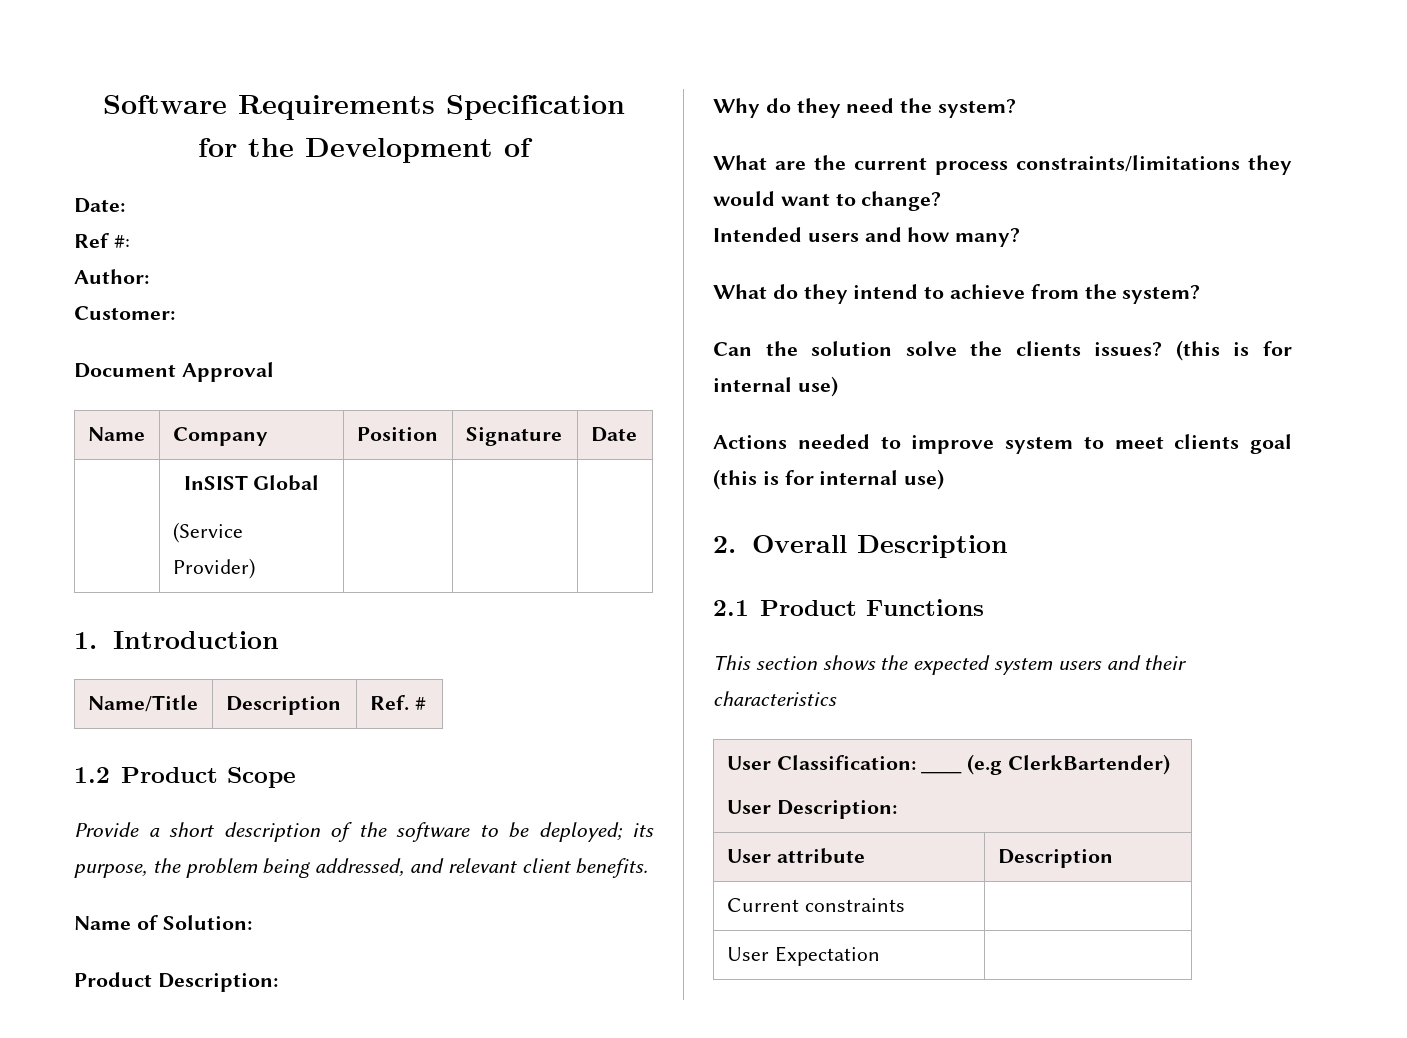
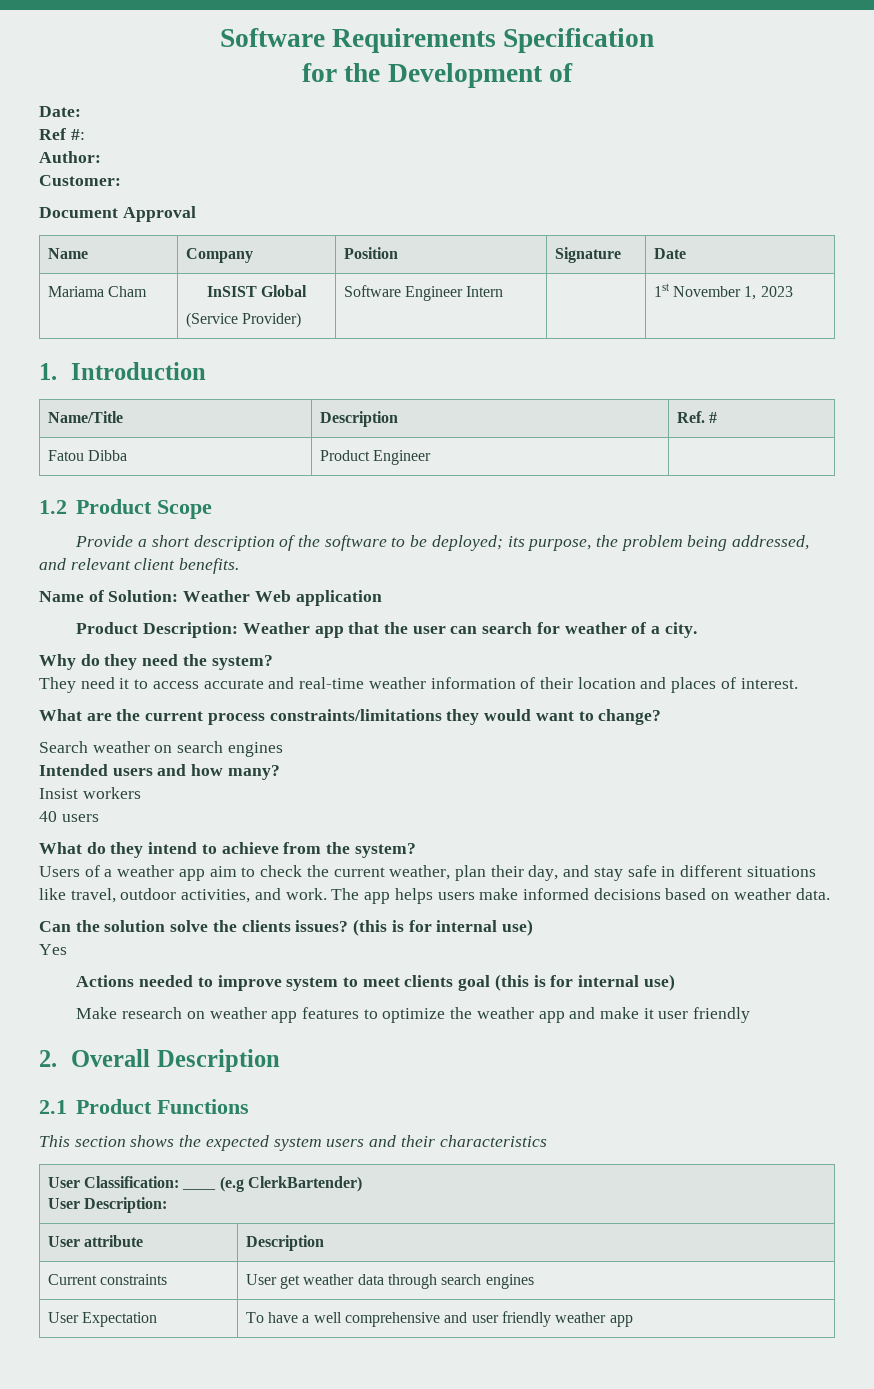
(637, 434) none -> [47,286,147,297] Mariama Cham
(255, 568) | | -> [343,285,504,301] [653,283,793,300] Software Engineer Intern | | 1st November 1, 2023
(426, 703) none -> [47,450,127,461] [319,450,431,465] // Fatou Dibba | Product Engineer |
(252, 922) none -> [183,590,382,606] Weather Web application
(278, 982) none -> [242,622,697,638] Weather app that the user can search for weather of a city.
(1017, 108) none -> [39,677,798,693] // They need it to access accurate and real-time weather information of their location and places of interest.
(942, 201) none -> [39,741,283,757] // Search weather on search engines
(1021, 237) none -> [39,787,141,799] [39,811,99,822] // Insist workers // 40 users
(1201, 294) none -> [39,865,816,881] [39,888,830,904] // Users of a weather app aim to check the current weather, plan their day, and stay safe in different situations like travel, outdoor activities, and work. The app helps users make informed decisions based on weather data.
(838, 386) none -> [39,944,67,955] // Yes
(945, 479) none -> [76,1007,751,1023] // Make research on weather app features to optimize the weather app and make it user friendly
[726,946,880,966] // User Expectation | -> [245,1274,534,1289] [47,1312,157,1327] [245,1311,633,1327] User get weather data through search engines // User Expectation | To have a well comprehensive and user friendly weather app

